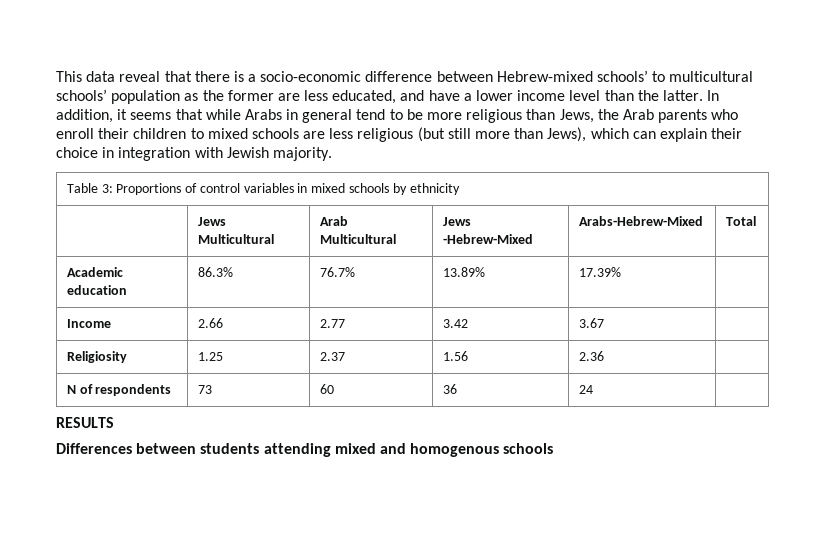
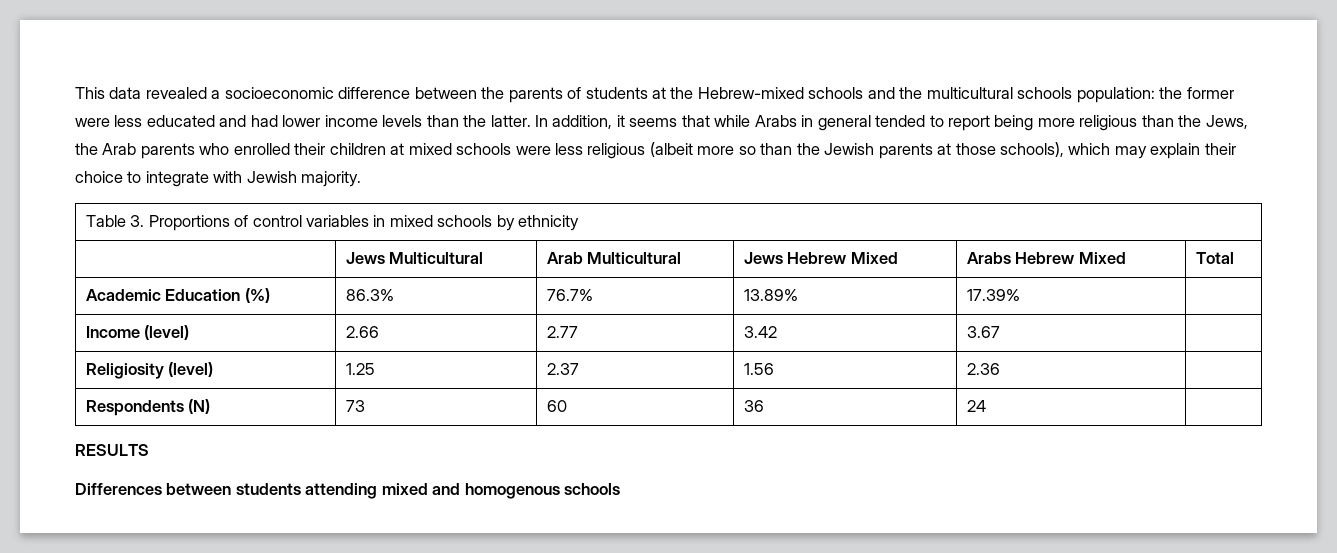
[119,70,754,82] [56,89,472,104] reveal that there is a socio-economic difference between Hebrew-mixed schools’ to multicultural schools’ population as the former are less educated, and have a -> [145,87,1234,103] [75,115,278,127] revealed a socioeconomic difference between the parents of students at the Hebrew-mixed schools and the multicultural schools population: the former were less educated and had
[569,90,601,101] level -> [382,115,423,127] levels
[356,109,423,120] tend to be -> [875,115,1034,131] tended to report being
(556, 114) none -> [1178,115,1202,127] the
[56,128,94,139] enroll -> [233,143,290,155] enrolled
[190,128,326,139] to mixed schools are -> [390,143,551,155] at mixed schools were
[417,127,656,142] (but still more than Jews), which can -> [649,142,1147,159] (albeit more so than the Jewish parents at those schools), which may
[102,147,191,161] in integration -> [127,171,209,187] to integrate
[101,184,113,193] 3: -> [130,215,145,227] 3.
[442,234,533,244] [578,216,703,226] -Hebrew-Mixed | Arabs-Hebrew-Mixed -> [787,252,898,264] [966,252,1126,264] Hebrew Mixed | Arabs Hebrew Mixed
[66,285,127,295] education -> [165,288,270,303] Education (%)
(111, 323) none -> [144,325,190,340] (level)
(127, 357) none -> [168,362,214,377] (level)
[66,384,172,396] N of respondents -> [85,399,211,416] Respondents (N)

